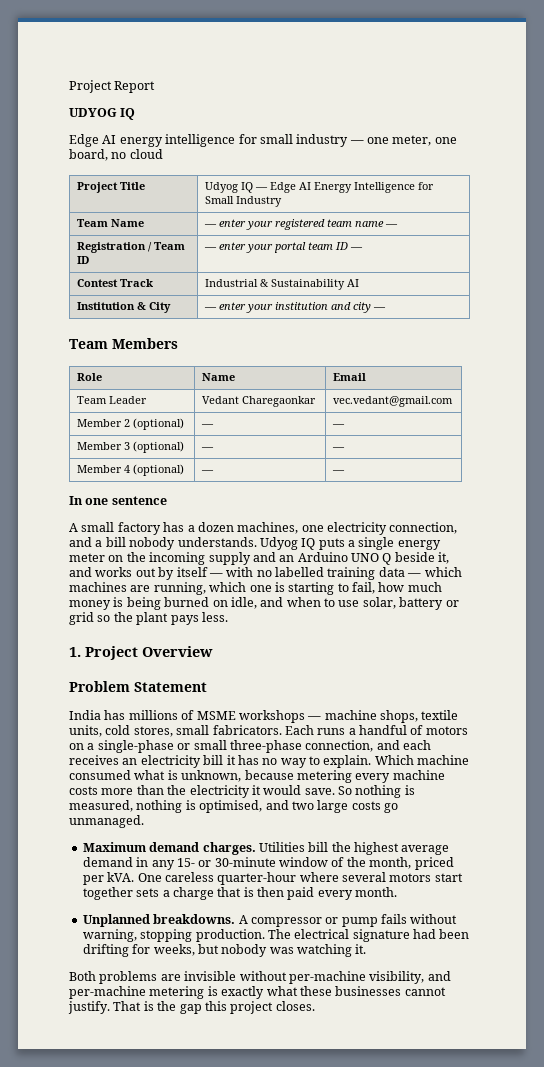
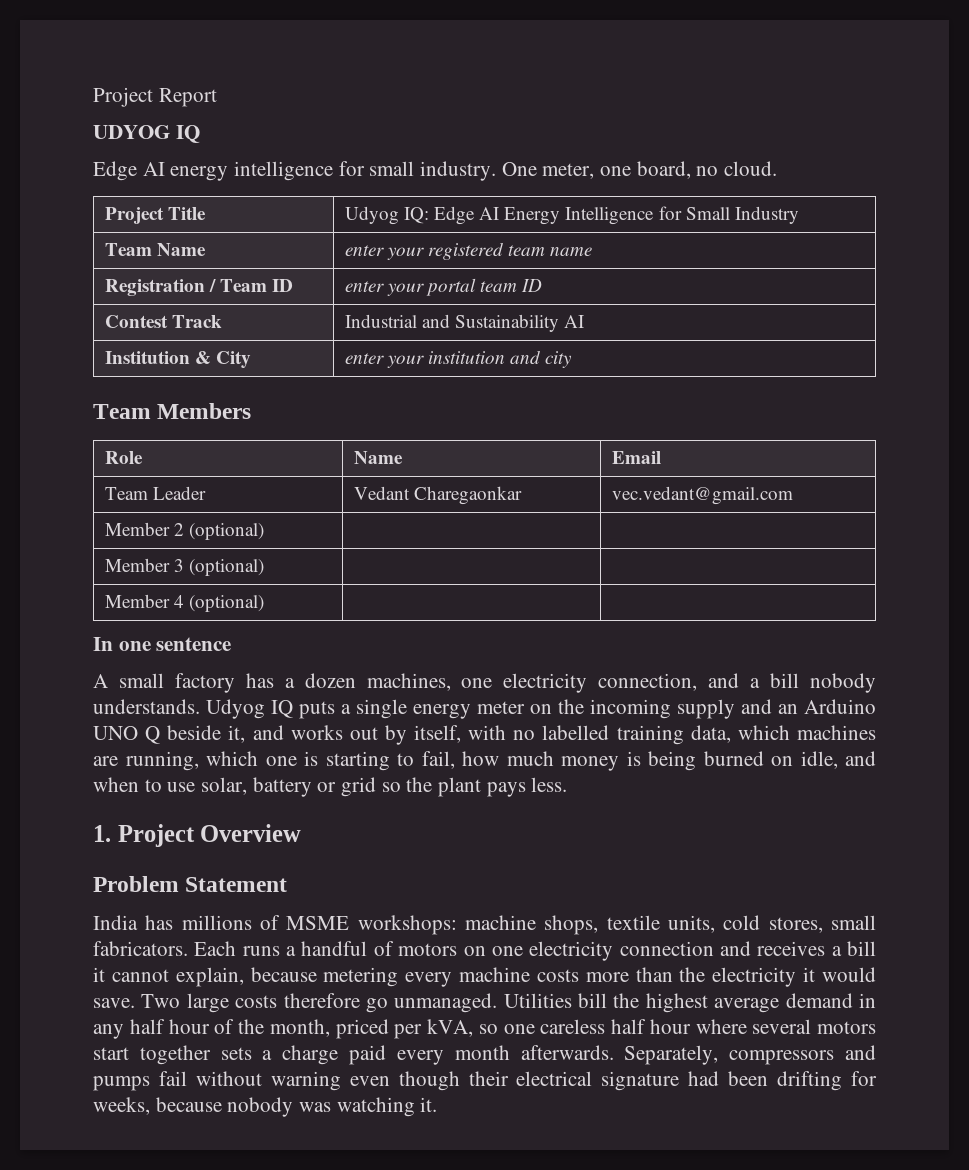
[296,134,389,147] industry — one -> [420,161,537,181] industry. One
[129,149,163,159] cloud -> [724,161,778,176] cloud.
[241,182,269,193] IQ — -> [403,207,429,224] IQ:
[204,224,218,227] — -> (206, 249) none
[385,224,399,227] — -> (593, 251) none
[204,247,218,250] — -> (294, 285) none
[350,247,364,250] — -> (543, 285) none
[260,279,270,287] & -> [421,314,450,328] and
[204,307,218,310] — -> (252, 359) none
[373,307,387,310] — -> (573, 359) none
[201,424,215,427] [332,424,346,427] — | — -> (265, 531) |
[201,447,215,450] [332,447,346,450] — | — -> (265, 567) |
[201,470,215,473] [332,470,346,473] — | — -> (265, 603) |
[176,567,223,577] itself — -> [414,725,462,743] itself,
[378,567,422,577] data — -> [690,725,731,743] data,
[238,710,322,723] workshops — -> [357,915,457,935] workshops:
[87,740,431,753] [69,755,470,768] [69,770,242,782] a single-phase or small three-phase connection, and each receives an electricity bill it has no way to explain. Which machine consumed what is unknown, -> [491,941,876,961] [93,967,244,987] one electricity connection and receives a bill it cannot explain,
[338,785,415,798] [69,800,314,813] So nothing is measured, nothing is optimised, and two -> [141,994,181,1008] Two
(381, 805) none -> [283,993,360,1008] therefore
[82,842,256,855] // Maximum demand charges. -> (498, 1003) none
[176,857,328,867] 15- or 30-minute window -> [129,1019,210,1034] half hour
[107,872,297,885] kVA. One careless quarter-hour -> [427,1019,691,1037] kVA, so one careless half hour
[217,887,398,900] [82,914,458,927] [82,929,291,942] that is then paid every month. // Unplanned breakdowns. A compressor or pump fails without warning, stopping production. The -> [349,1045,877,1065] [93,1071,509,1091] paid every month afterwards. Separately, compressors and pumps fail without warning even though their
[197,944,219,954] but -> [155,1097,222,1112] because
[69,971,451,984] [69,986,446,999] [68,1001,315,1014] // Both problems are invisible without per-machine visibility, and per-machine metering is exactly what these businesses cannot justify. That is the gap this project closes. -> (438, 1104) none

